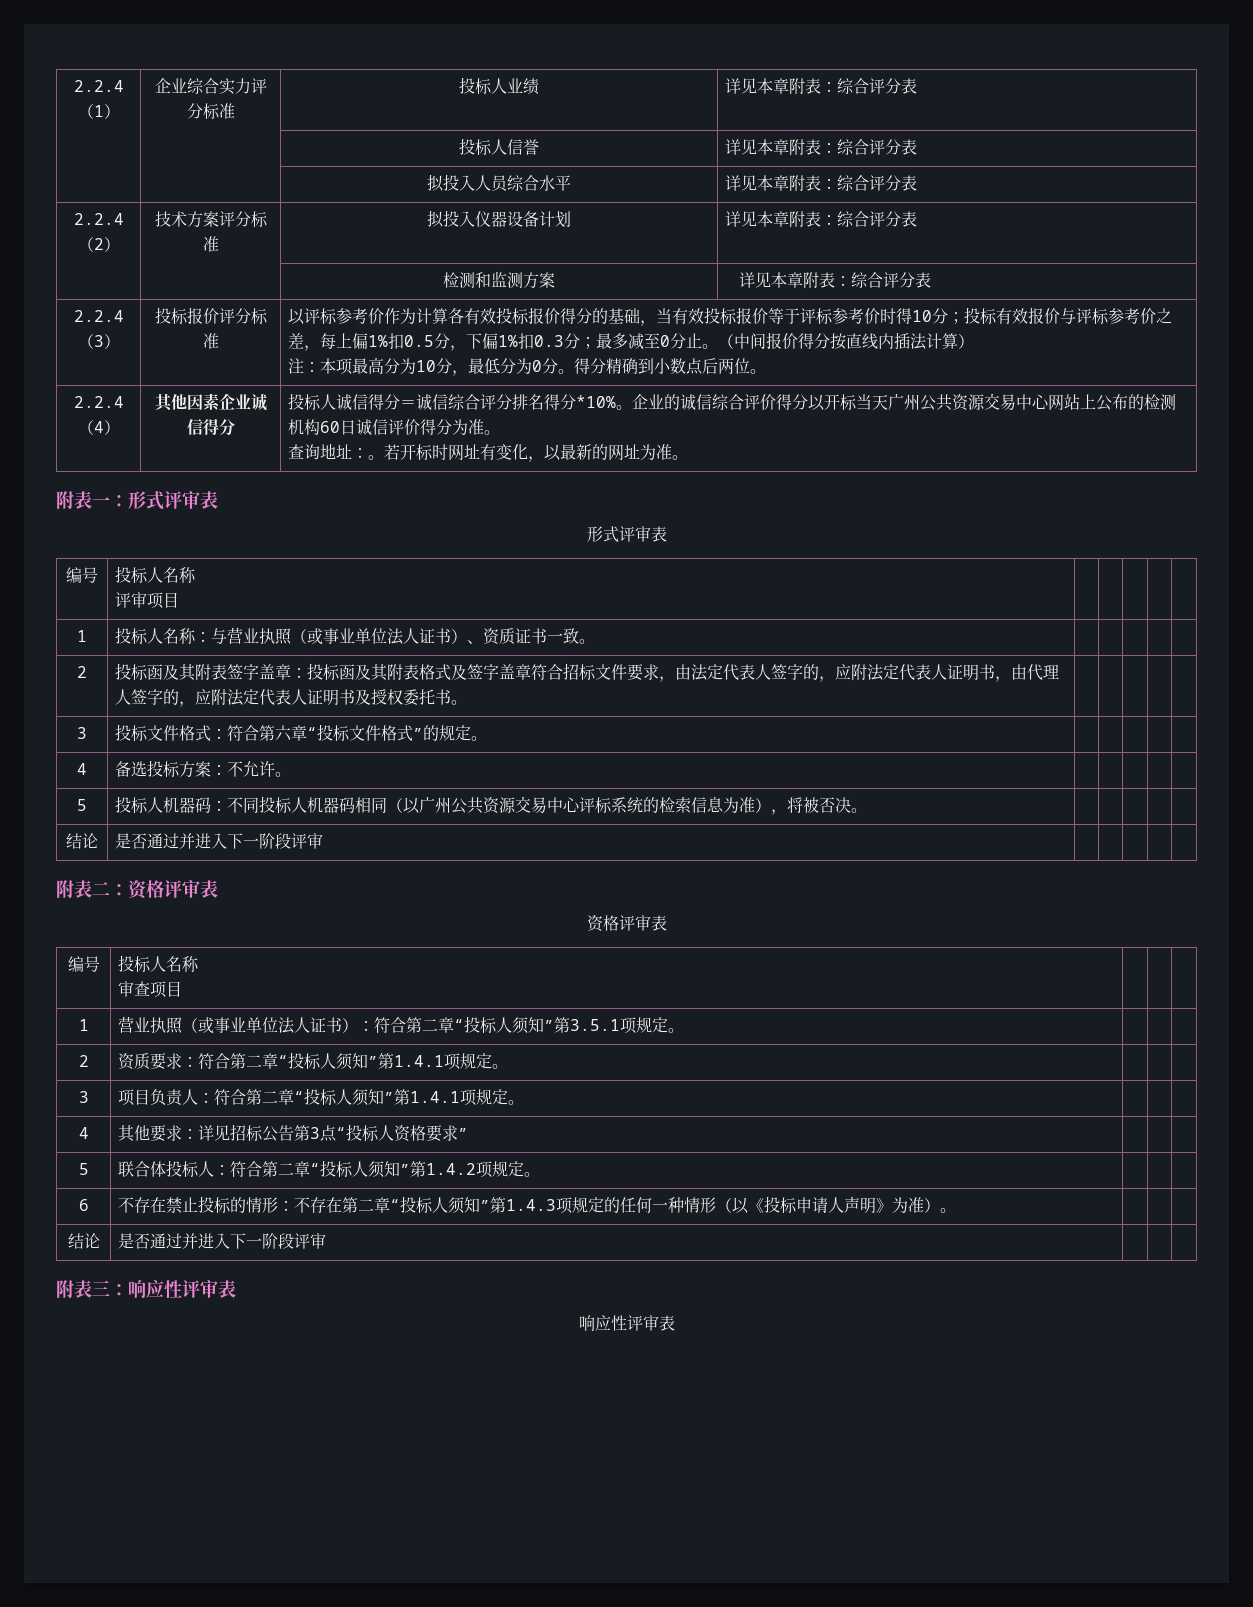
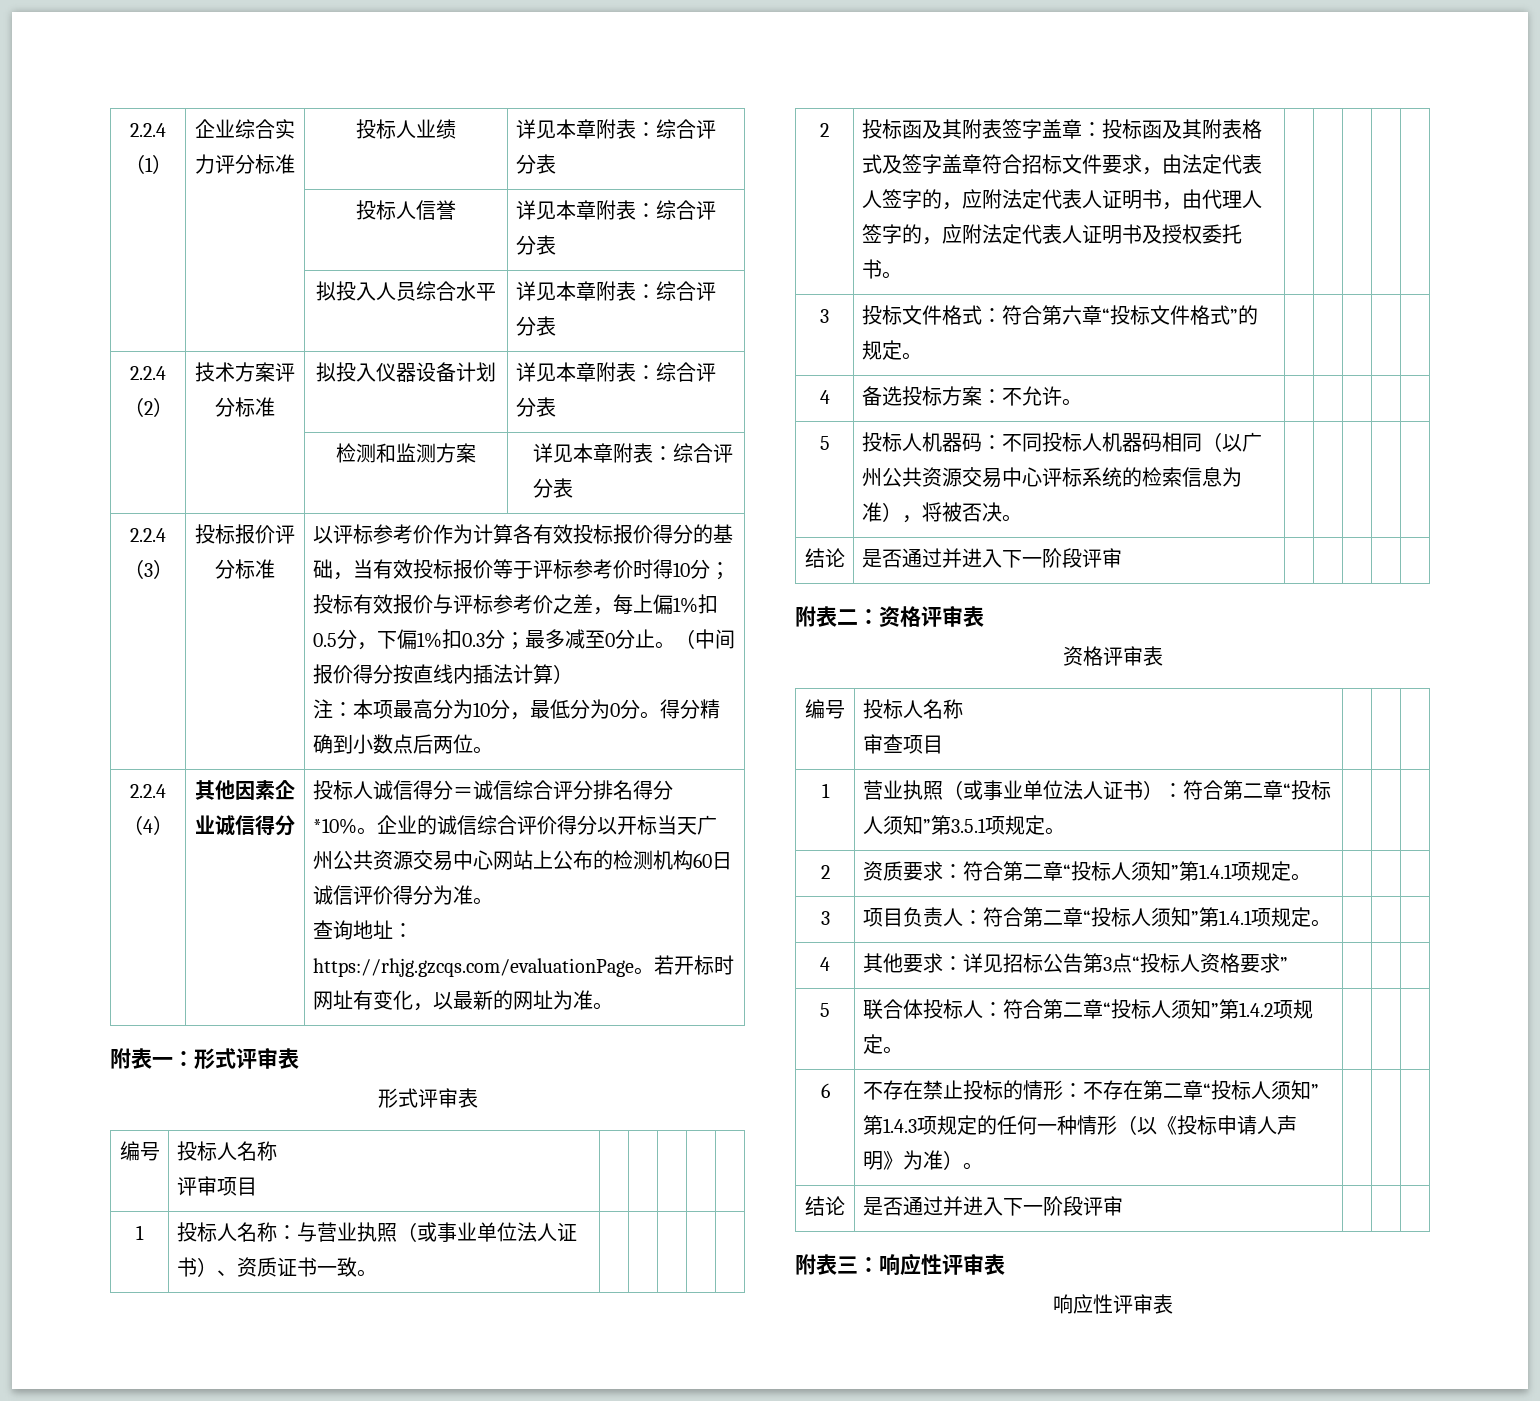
(369, 453) none -> [313,958,635,977] https://rhjg.gzcqs.com/evaluationPage

